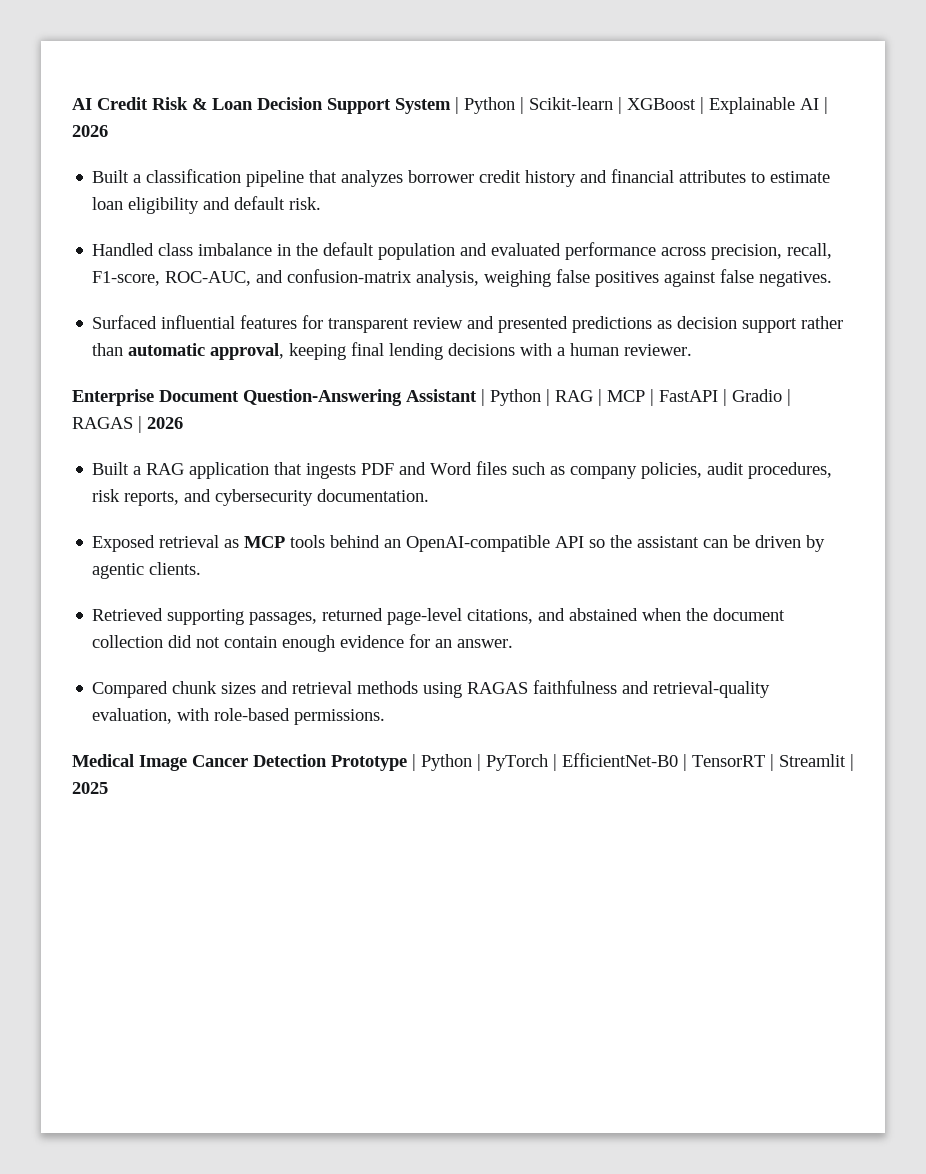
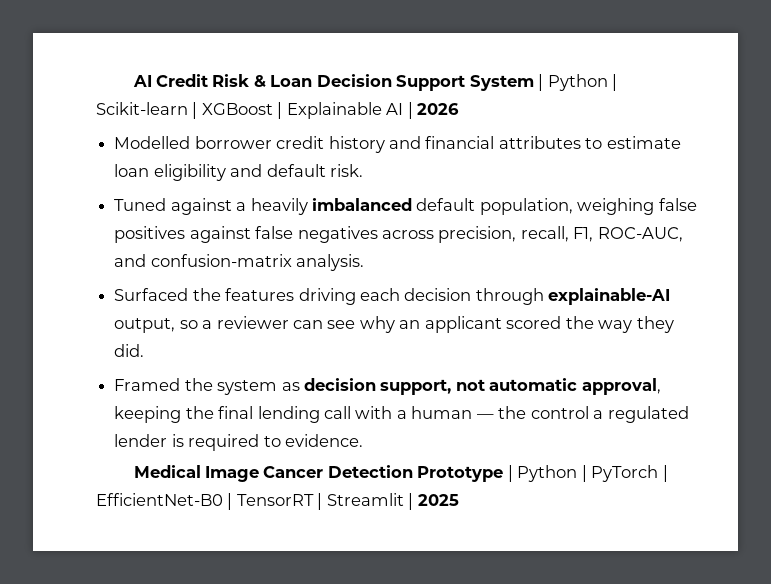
[92,169,404,187] Built a classification pipeline that analyzes -> [114,136,191,149] Modelled
[92,242,833,260] [92,269,480,287] Handled class imbalance in the default population and evaluated performance across precision, recall, F1-score, ROC-AUC, and confusion-matrix analysis, -> [114,198,573,215] Tuned against a heavily imbalanced default population,
[759,271,833,287] [92,315,844,333] [92,343,124,356] negatives. // Surfaced influential features for transparent review and presented predictions as decision support rather than -> [297,226,683,243] [114,254,365,271] [114,288,671,305] [114,316,674,333] [114,344,145,357] [114,378,485,395] negatives across precision, recall, F1, ROC-AUC, and confusion-matrix analysis. // Surfaced the features driving each decision through explainable-AI output, so a reviewer can see why an applicant scored the way they did. // Framed the system as decision support, not
(347, 351) none -> [185,406,214,419] the
[448,343,516,356] decisions -> [323,406,351,419] call
[624,344,693,356] [72,389,791,406] [72,416,183,433] [92,461,833,479] [92,489,430,506] [92,535,826,552] [92,562,202,579] [92,608,786,625] [92,634,514,652] [92,680,771,698] [92,708,386,725] reviewer. // Enterprise Document Question-Answering Assistant | Python | RAG | MCP | FastAPI | Gradio | RAGAS | 2026 // Built a RAG application that ingests PDF and Word files such as company policies, audit procedures, risk reports, and cybersecurity documentation. // Exposed retrieval as MCP tools behind an OpenAI-compatible API so the assistant can be driven by agentic clients. // Retrieved supporting passages, returned page-level citations, and abstained when the document collection did not contain enough evidence for an answer. // Compared chunk sizes and retrieval methods using RAGAS faithfulness and retrieval-quality evaluation, with role-based permissions. -> [476,406,689,423] [114,434,363,451] — the control a regulated lender is required to evidence.

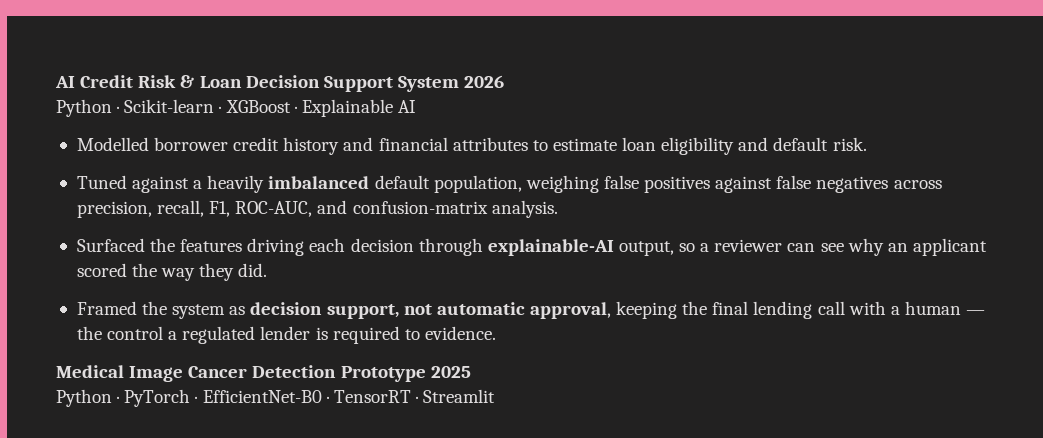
[538,74,618,91] [96,102,283,119] | Python | Scikit-learn | XGBoost | -> [464,75,505,88] [56,99,298,117] 2026 // Python · Scikit-learn · XGBoost ·
[407,102,460,119] | 2026 -> (416, 106) none
[507,465,668,482] [96,493,459,510] | Python | PyTorch | EfficientNet-B0 | TensorRT | Streamlit | 2025 -> [430,366,471,378] [56,389,496,407] 2025 // Python · PyTorch · EfficientNet-B0 · TensorRT · Streamlit

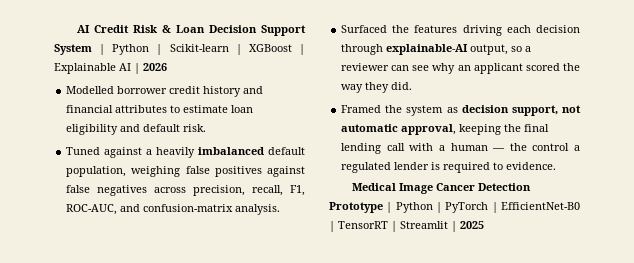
[464,75,505,88] [56,99,298,117] 2026 // Python · Scikit-learn · XGBoost · -> [99,44,305,55] | Python | Scikit-learn | XGBoost |
(416, 106) none -> [134,63,167,74] | 2026
[430,366,471,378] [56,389,496,407] 2025 // Python · PyTorch · EfficientNet-B0 · TensorRT · Streamlit -> [386,202,580,213] [329,221,484,232] | Python | PyTorch | EfficientNet-B0 | TensorRT | Streamlit | 2025

